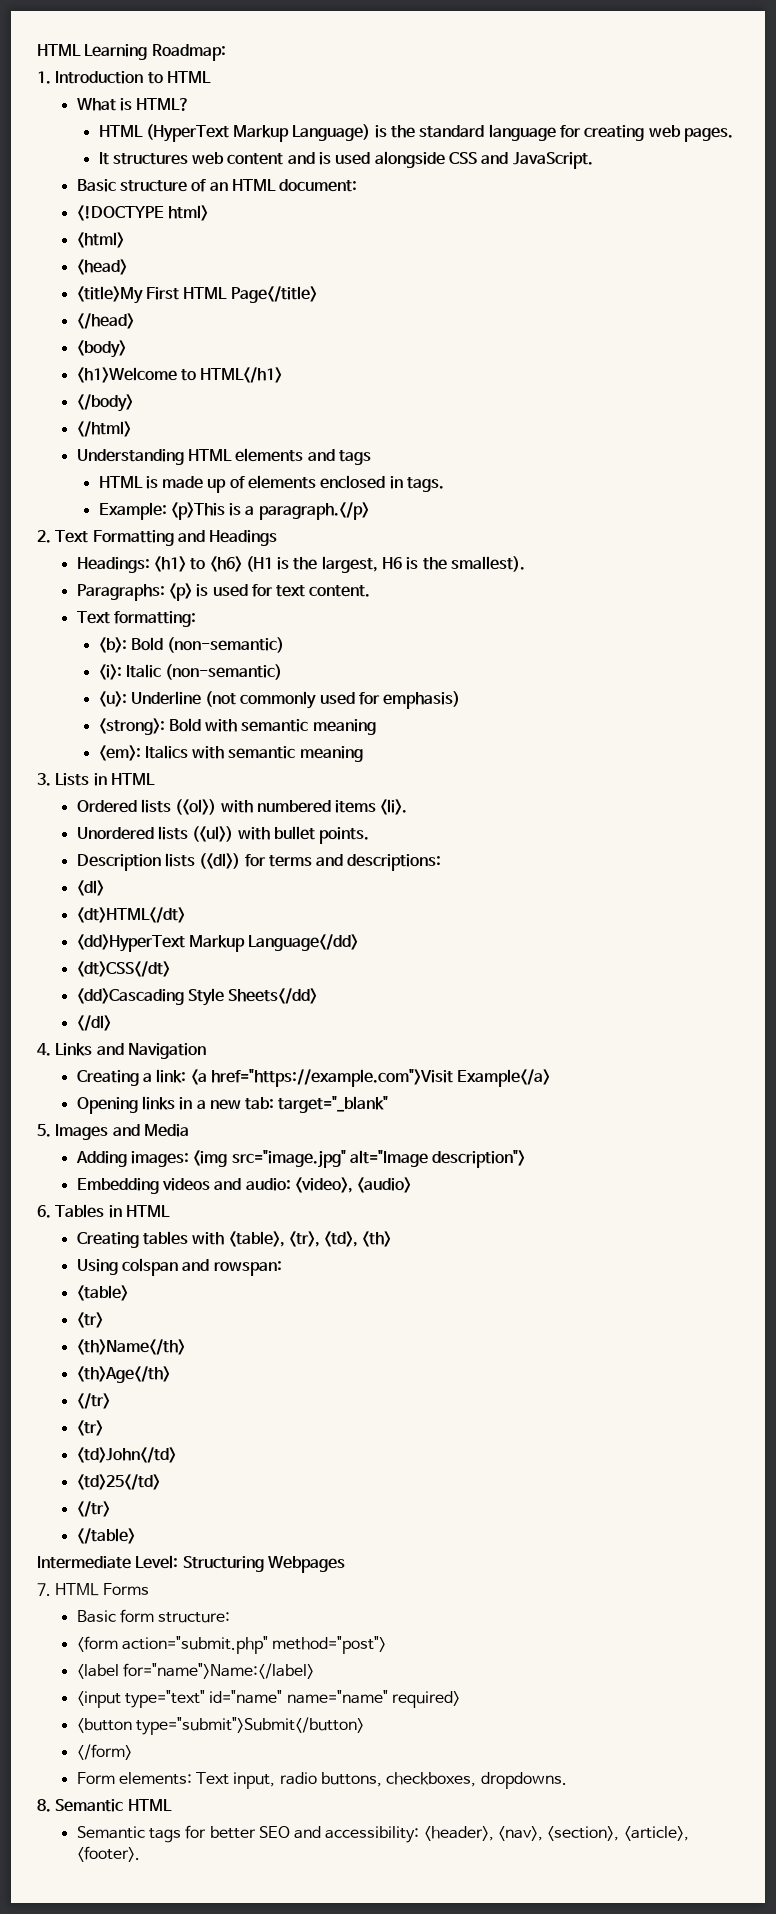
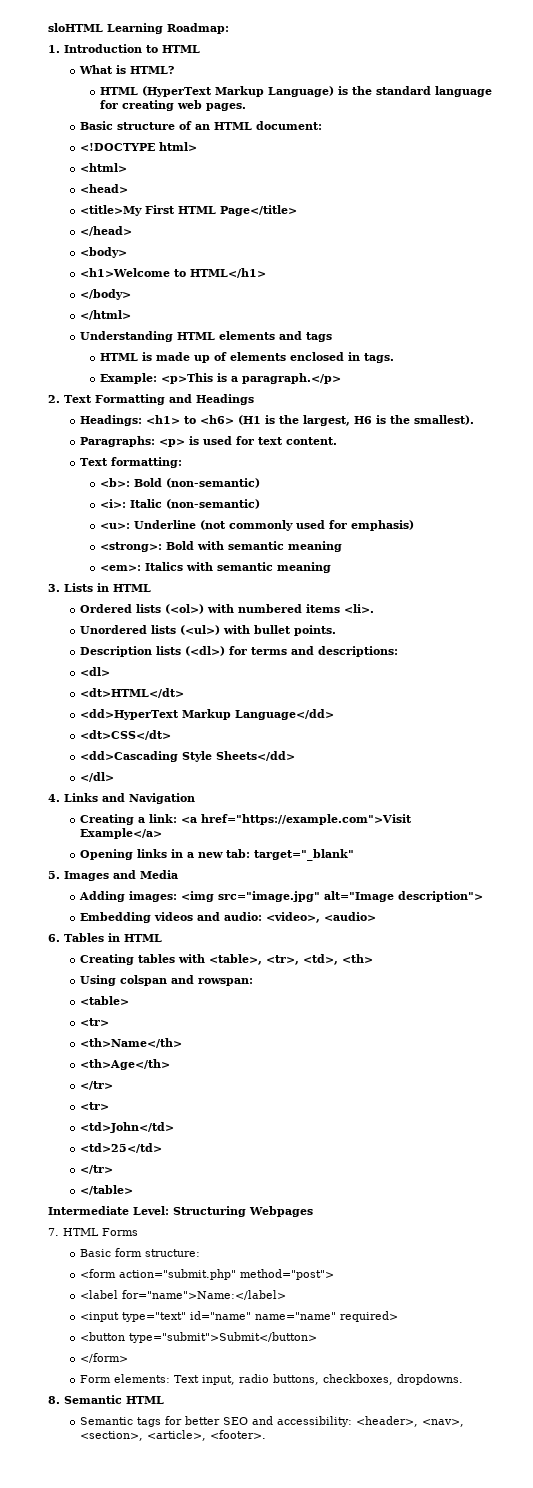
[37,44,81,56] HTML -> [48,23,103,32] sloHTML
[98,151,593,169] // It structures web content and is used alongside CSS and JavaScript. -> (247, 107) none

